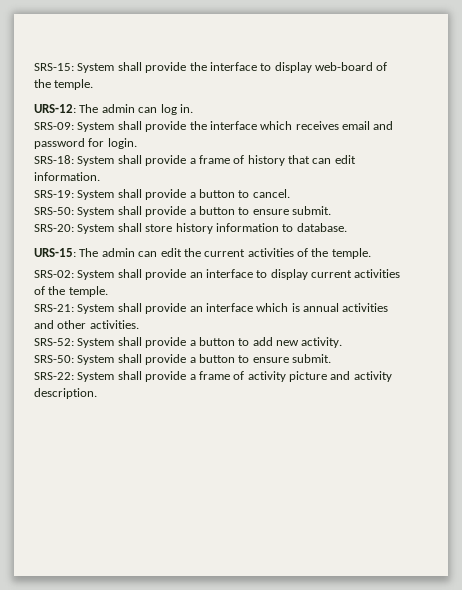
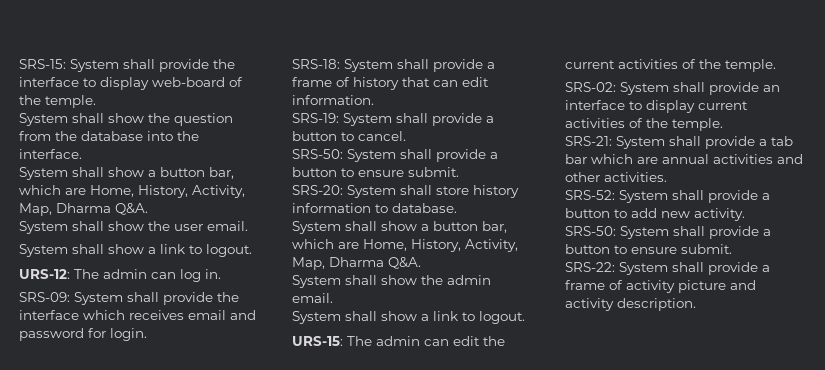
(94, 84) none -> [19,113,233,126] [19,131,199,141] [19,149,82,159] [19,167,234,180] [19,185,245,198] [19,203,148,216] [19,221,248,234] [19,244,252,257] // System shall show the question from the database into the interface. // System shall show a button bar, which are Home, History, Activity, Map, Dharma Q&A. // System shall show the user email. // System shall show a link to logout.
(347, 227) none -> [292,221,507,234] [292,239,518,252] [292,257,421,270] [292,275,491,288] [292,293,333,303] [292,311,525,324] // System shall show a button bar, which are Home, History, Activity, Map, Dharma Q&A. // System shall show the admin email. // System shall show a link to logout.
[189,303,300,312] an interface which is -> [759,136,793,146] [565,154,658,164] a tab bar which are

